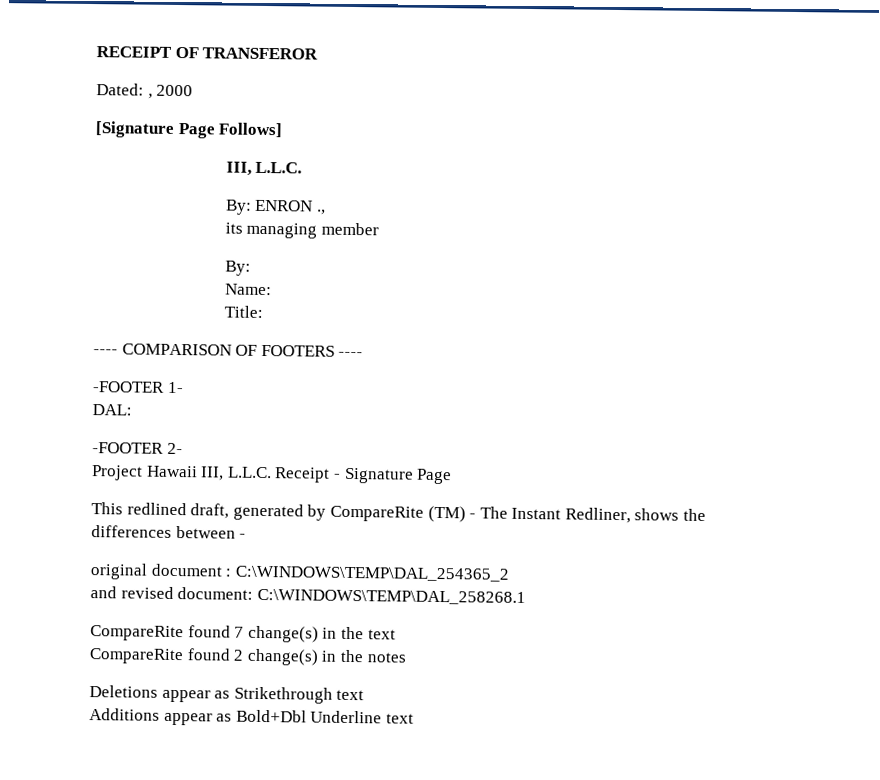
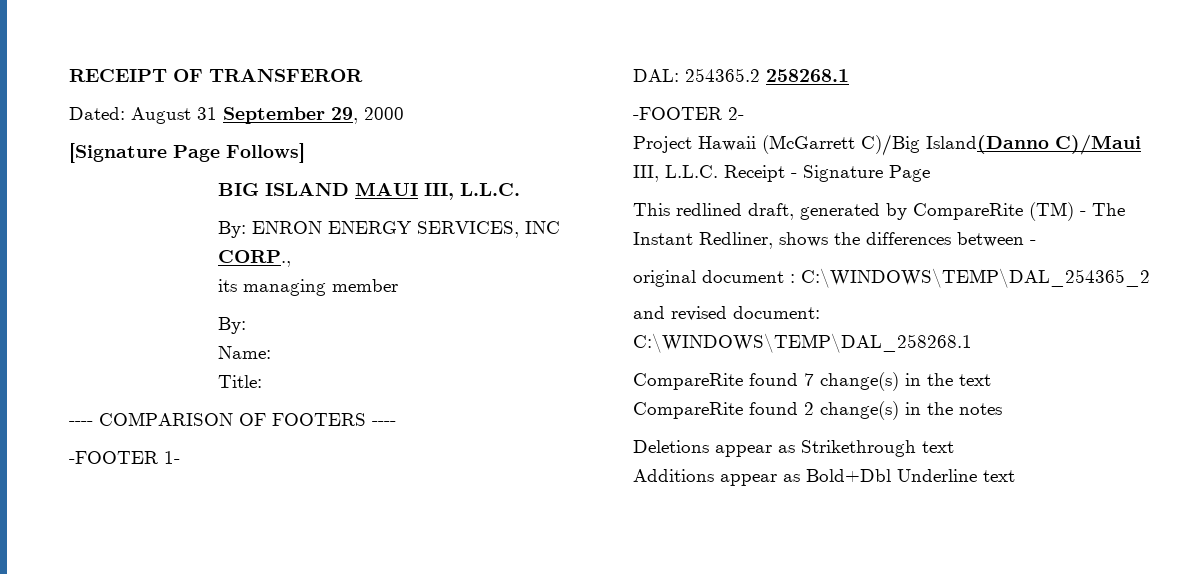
[147,93,153,99] , -> [131,107,358,124] August 31 September 29,
(284, 130) none -> [217,182,418,196] BIG ISLAND MAUI
[316,209,327,215] ., -> [327,221,560,238] [217,250,291,267] ENERGY SERVICES, INC CORP.,
(132, 410) none -> [685,68,849,82] 254365.2 258268.1
(198, 471) none -> [762,134,1141,156] (McGarrett C)/Big Island(Danno C)/Maui

